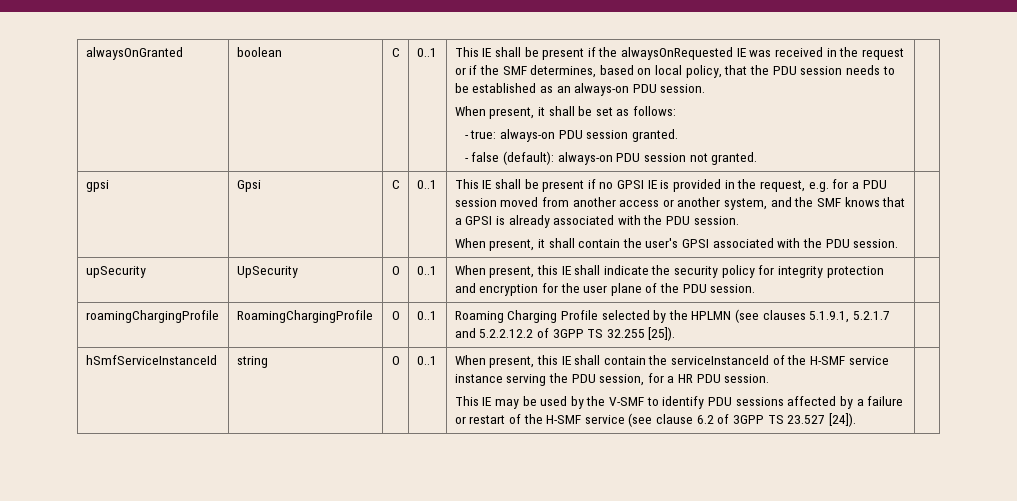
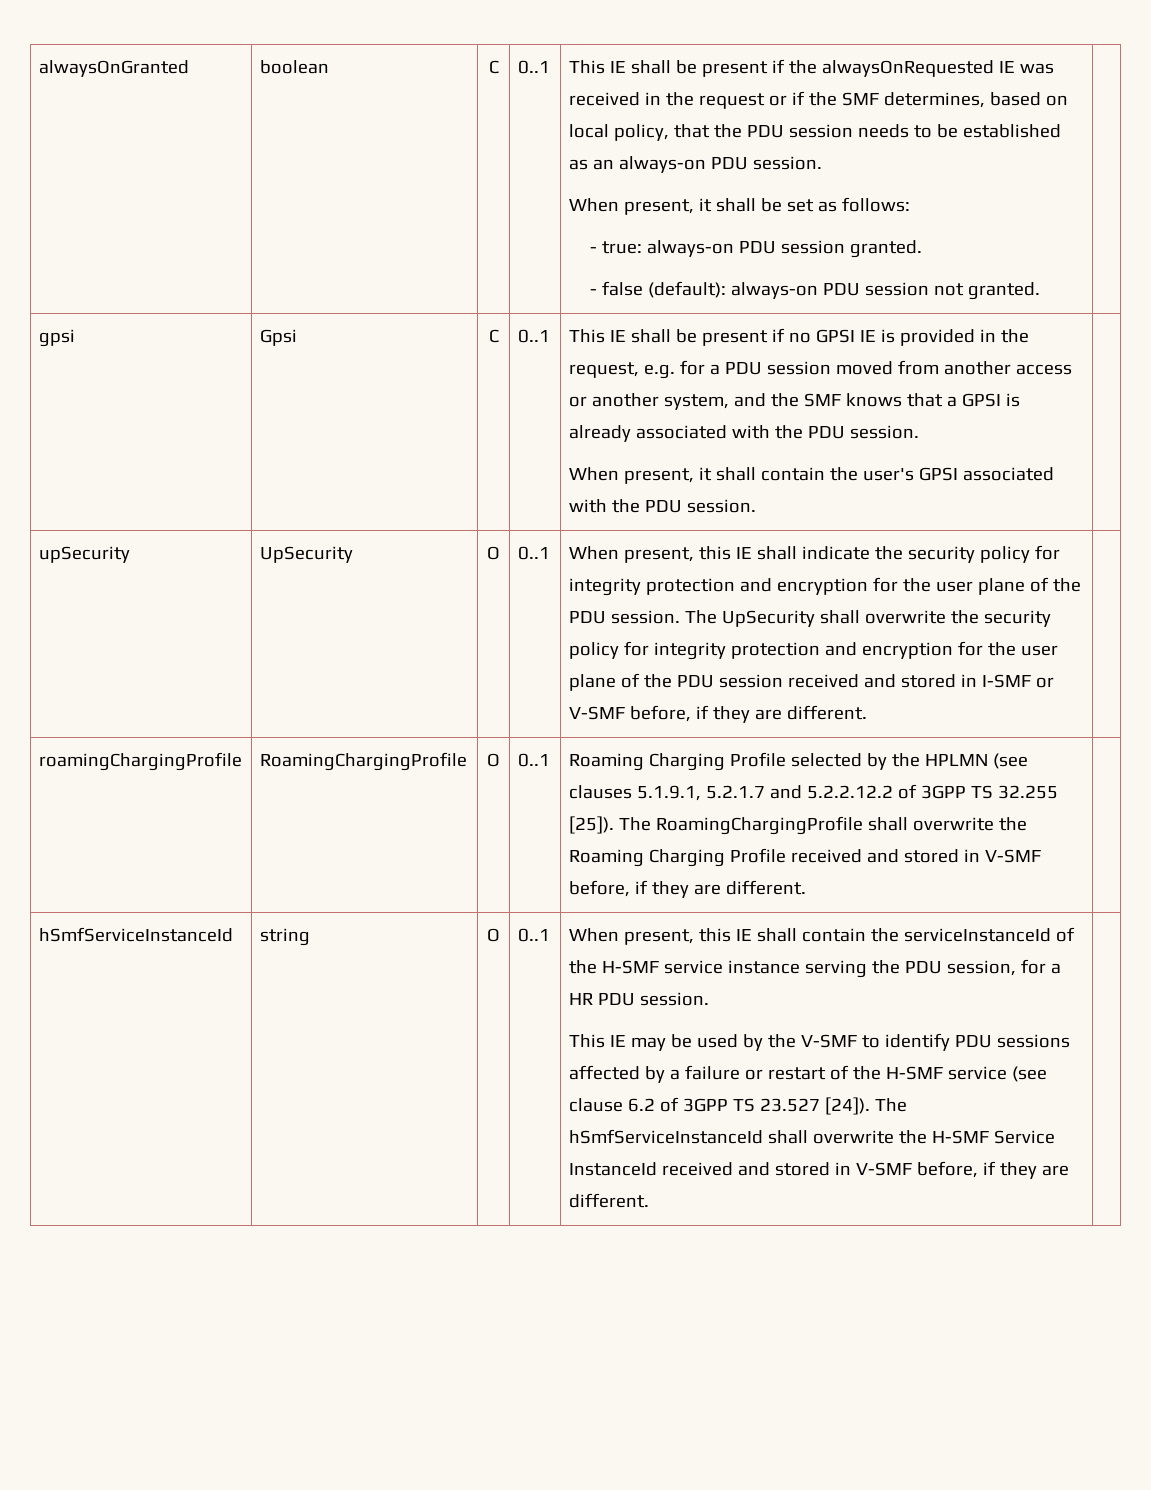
(756, 288) none -> [684,610,1051,627] [568,641,1058,660] [568,673,1054,691] [568,705,867,723] The UpSecurity shall overwrite the security policy for integrity protection and encryption for the user plane of the PDU session received and stored in I-SMF or V-SMF before, if they are different.
(676, 334) none -> [618,816,1027,835] [568,848,1041,867] [568,880,806,898] The RoamingChargingProfile shall overwrite the Roaming Charging Profile received and stored in V-SMF before, if they are different.
(856, 420) none -> [874,1098,907,1112] [568,1129,1055,1144] [568,1161,1069,1179] [568,1193,649,1208] The hSmfServiceInstanceId shall overwrite the H-SMF Service InstanceId received and stored in V-SMF before, if they are different.

